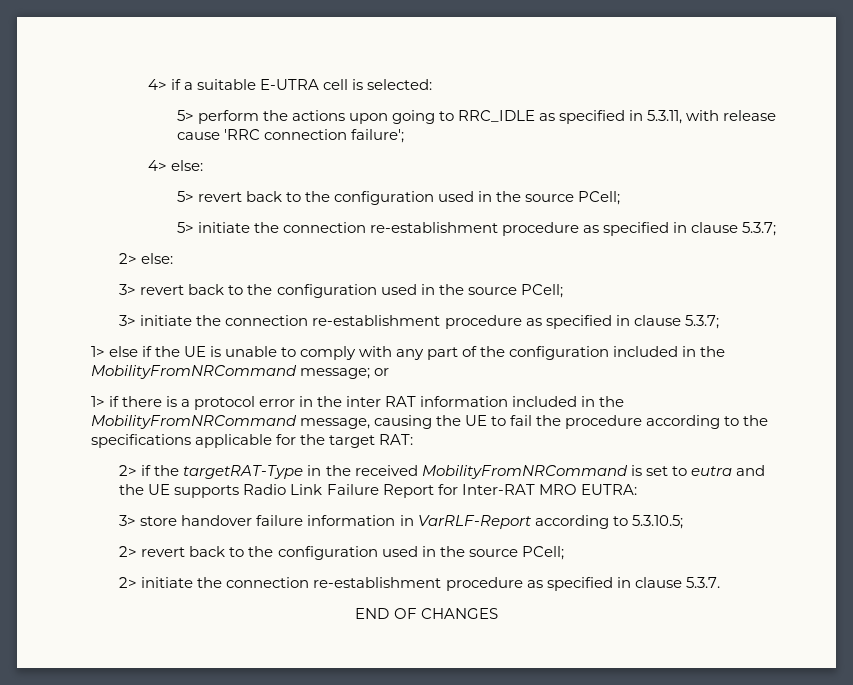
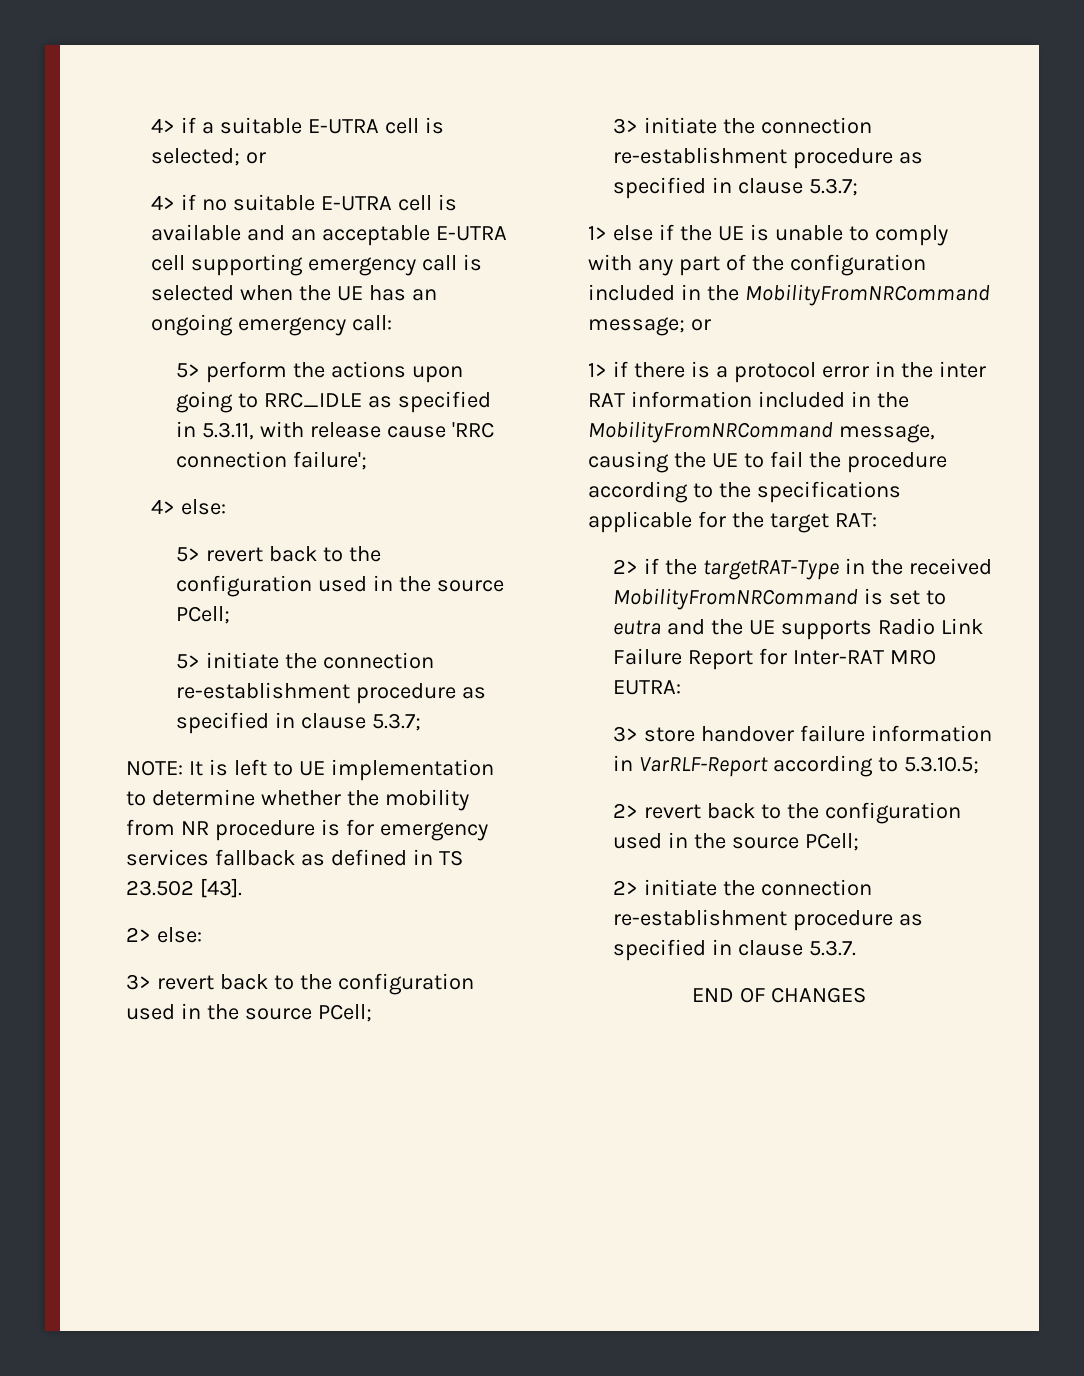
[367,79,433,90] selected: -> [151,148,267,166] [151,194,457,211] [151,224,507,246] [151,254,482,276] [151,285,437,301] [151,314,392,336] selected; or // 4> if no suitable E-UTRA cell is available and an acceptable E-UTRA cell supporting emergency call is selected when the UE has an ongoing emergency call:
(777, 229) none -> [126,759,494,781] [126,789,469,811] [126,819,488,841] [126,849,463,866] [126,878,243,898] // NOTE: It is left to UE implementation to determine whether the mobility from NR procedure is for emergency services fallback as defined in TS 23.502 [43].

